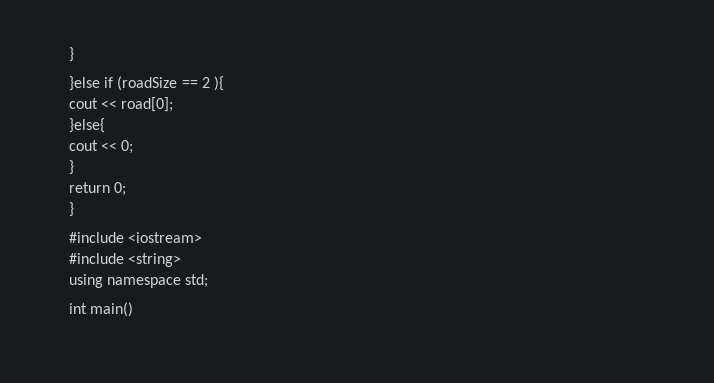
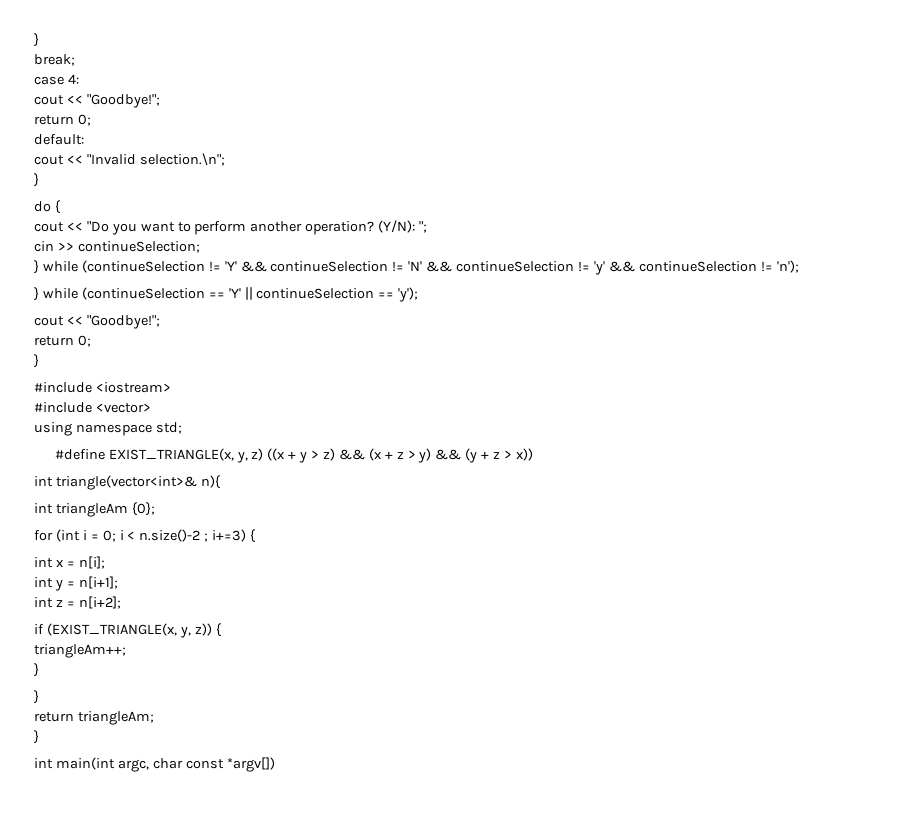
[69,47,74,62] [69,76,224,91] [69,97,174,112] [69,118,105,133] [69,140,134,154] [69,160,74,175] } // }else if (roadSize == 2 ){ // cout << road[0]; // }else{ // cout << 0; // } -> [34,33,39,47] [34,54,75,66] [34,74,79,85] [34,94,160,108] [34,114,91,126] [34,134,84,145] [34,153,225,166] [34,173,39,187] [34,200,60,214] [34,220,428,235] [34,241,200,253] [34,260,799,275] [34,287,419,302] [34,315,160,329] } // break; // case 4: // cout << "Goodbye!"; // return 0; // default: // cout << "Invalid selection.\n"; // } // do { // cout << "Do you want to perform another operation? (Y/N): "; // cin >> continueSelection; // } while (continueSelection != 'Y' && continueSelection != 'N' && continueSelection != 'y' && continueSelection != 'n'); // } while (continueSelection == 'Y' || continueSelection == 'y'); // cout << "Goodbye!";
[128,253,182,267] <string> -> [95,403,151,413] <vector>
[69,302,134,317] int main() -> [54,448,533,463] [34,475,220,490] [34,502,155,517] [34,529,256,543] [34,556,105,569] [34,576,118,591] [34,596,121,609] [34,623,221,638] [34,644,126,658] [34,663,39,677] [34,690,39,704] [34,711,154,725] [34,730,39,744] [34,757,275,772] #define EXIST_TRIANGLE(x, y, z) ((x + y > z) && (x + z > y) && (y + z > x)) // int triangle(vector<int>& n){ // int triangleAm {0}; // for (int i = 0; i < n.size()-2 ; i+=3) { // int x = n[i]; // int y = n[i+1]; // int z = n[i+2]; // if (EXIST_TRIANGLE(x, y, z)) { // triangleAm++; // } // } // return triangleAm; // } // int main(int argc, char const *argv[])

